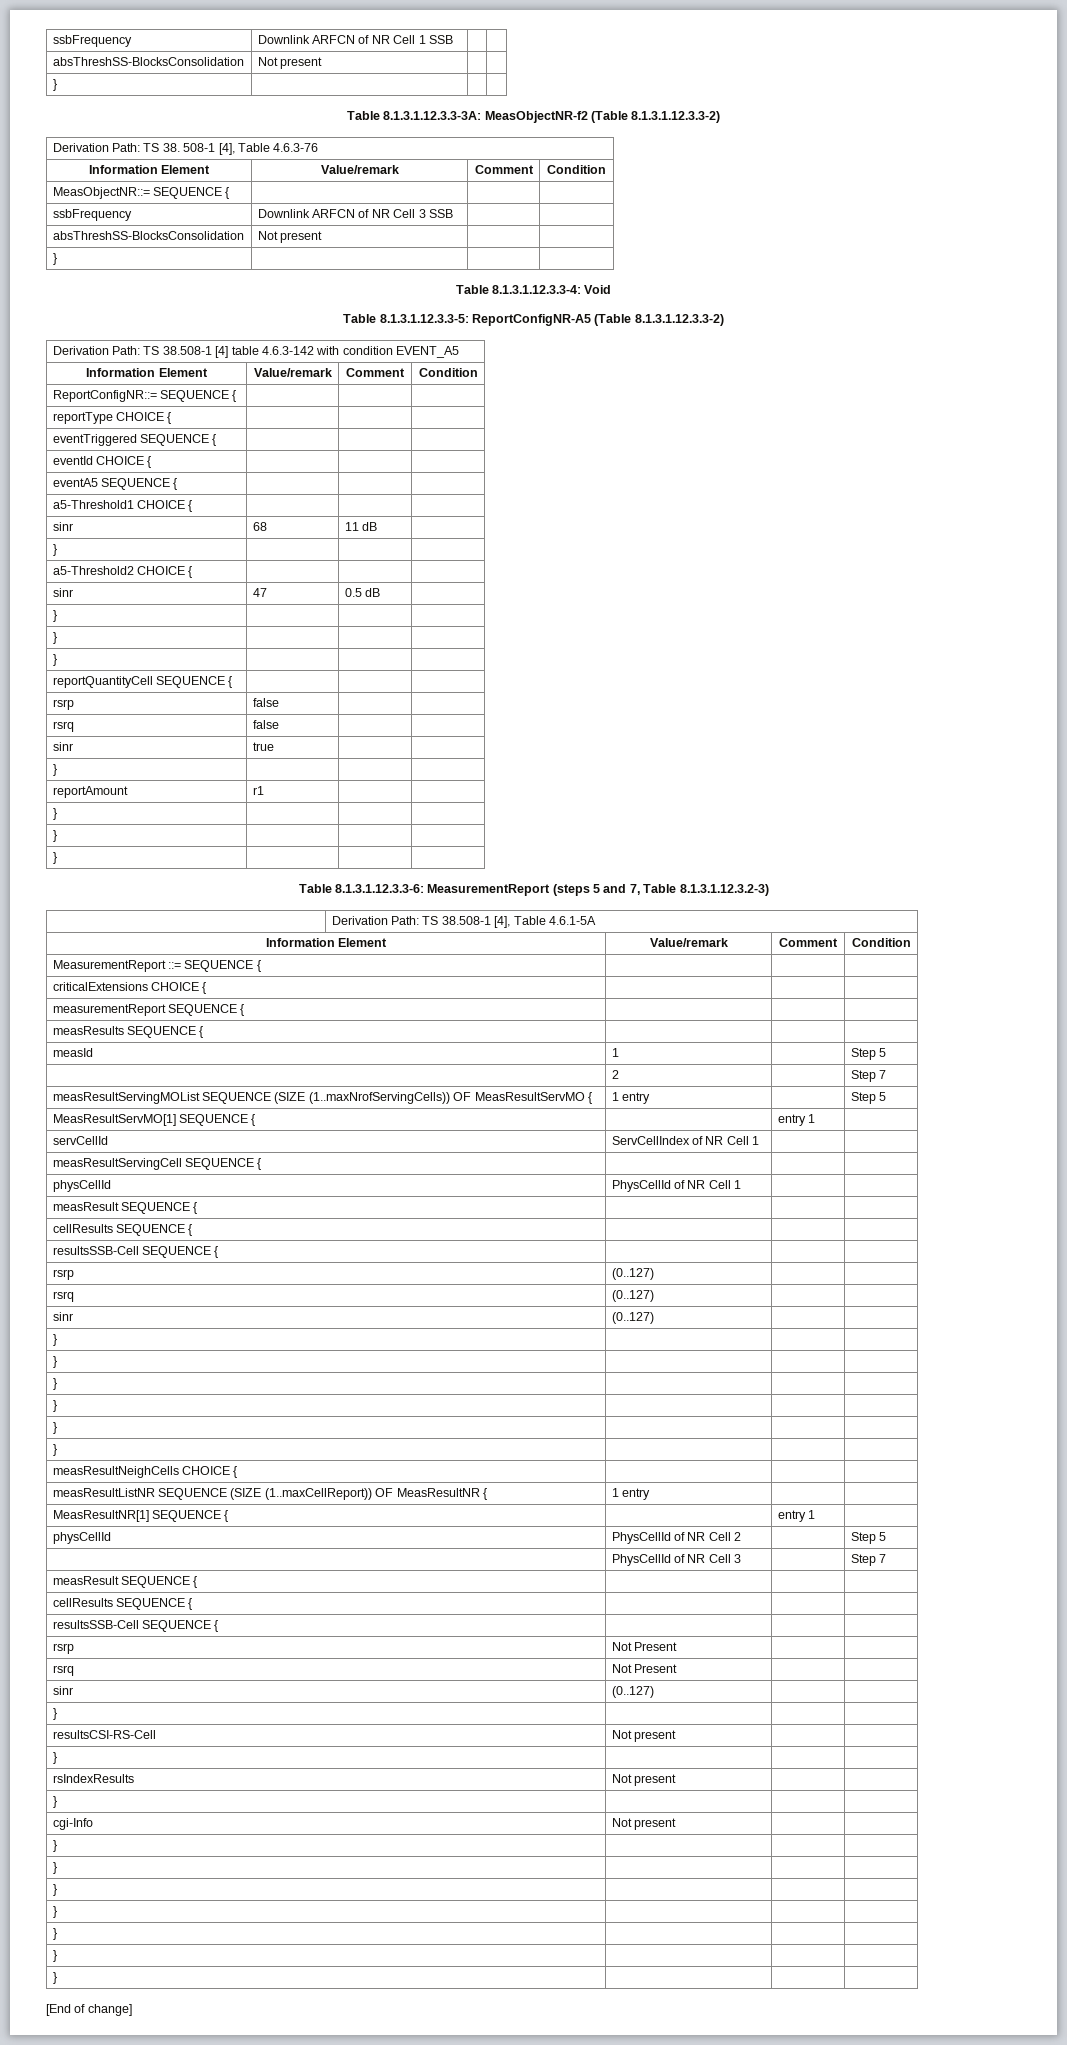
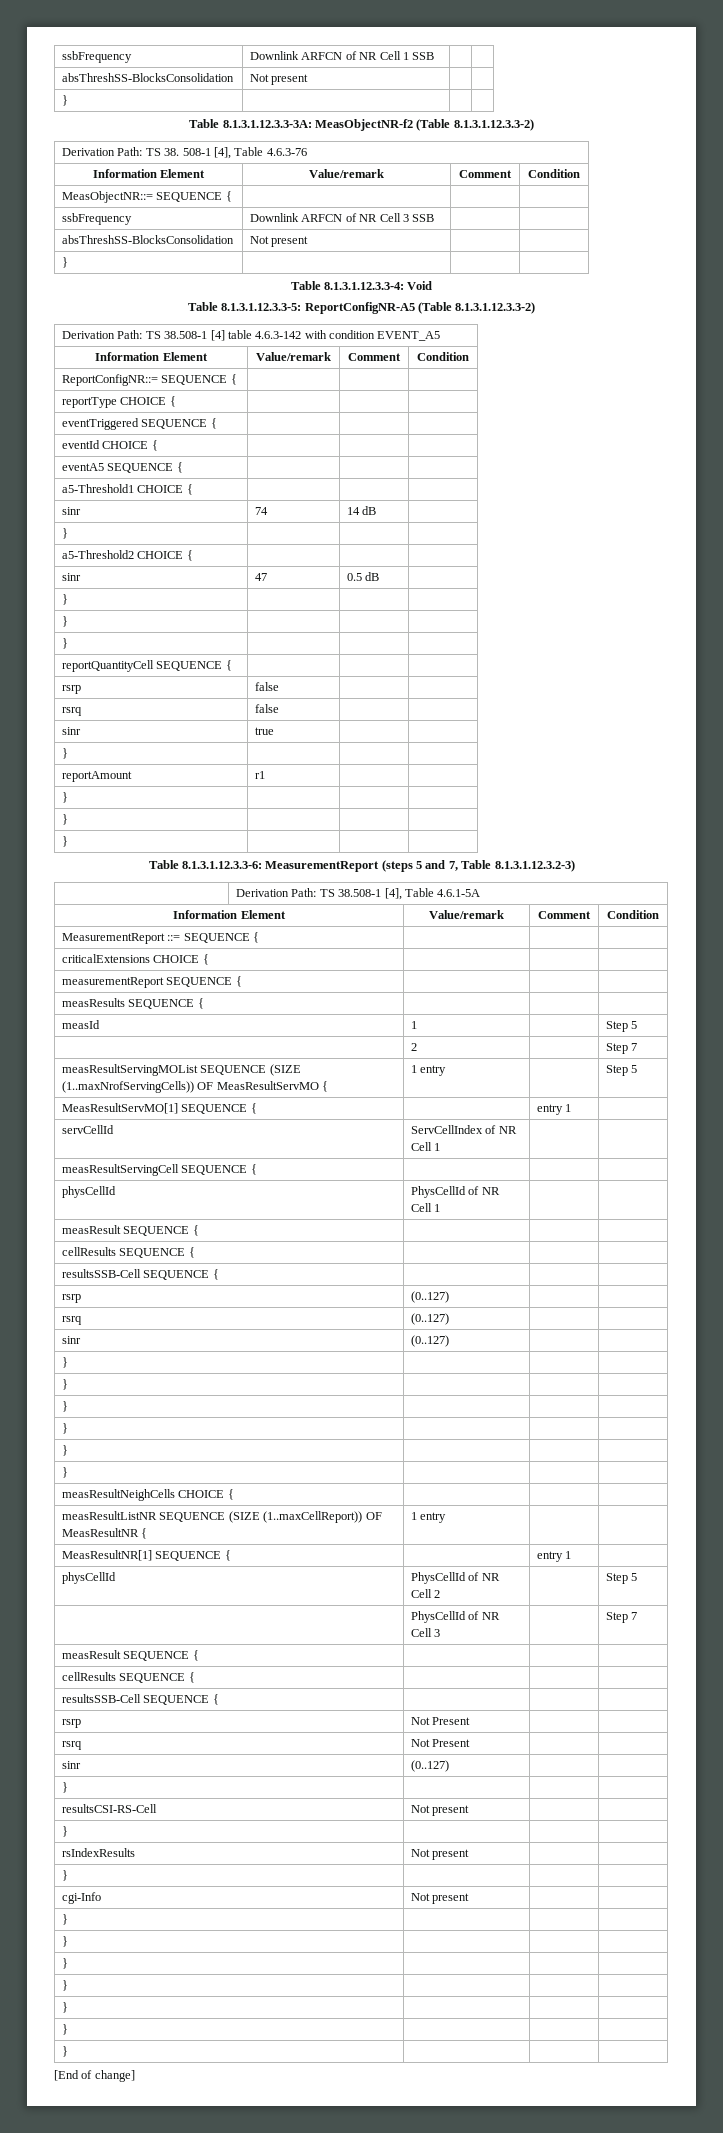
[252,522,267,531] [344,522,359,531] 68 | 11 -> [255,507,269,515] [347,507,361,515] 74 | 14

